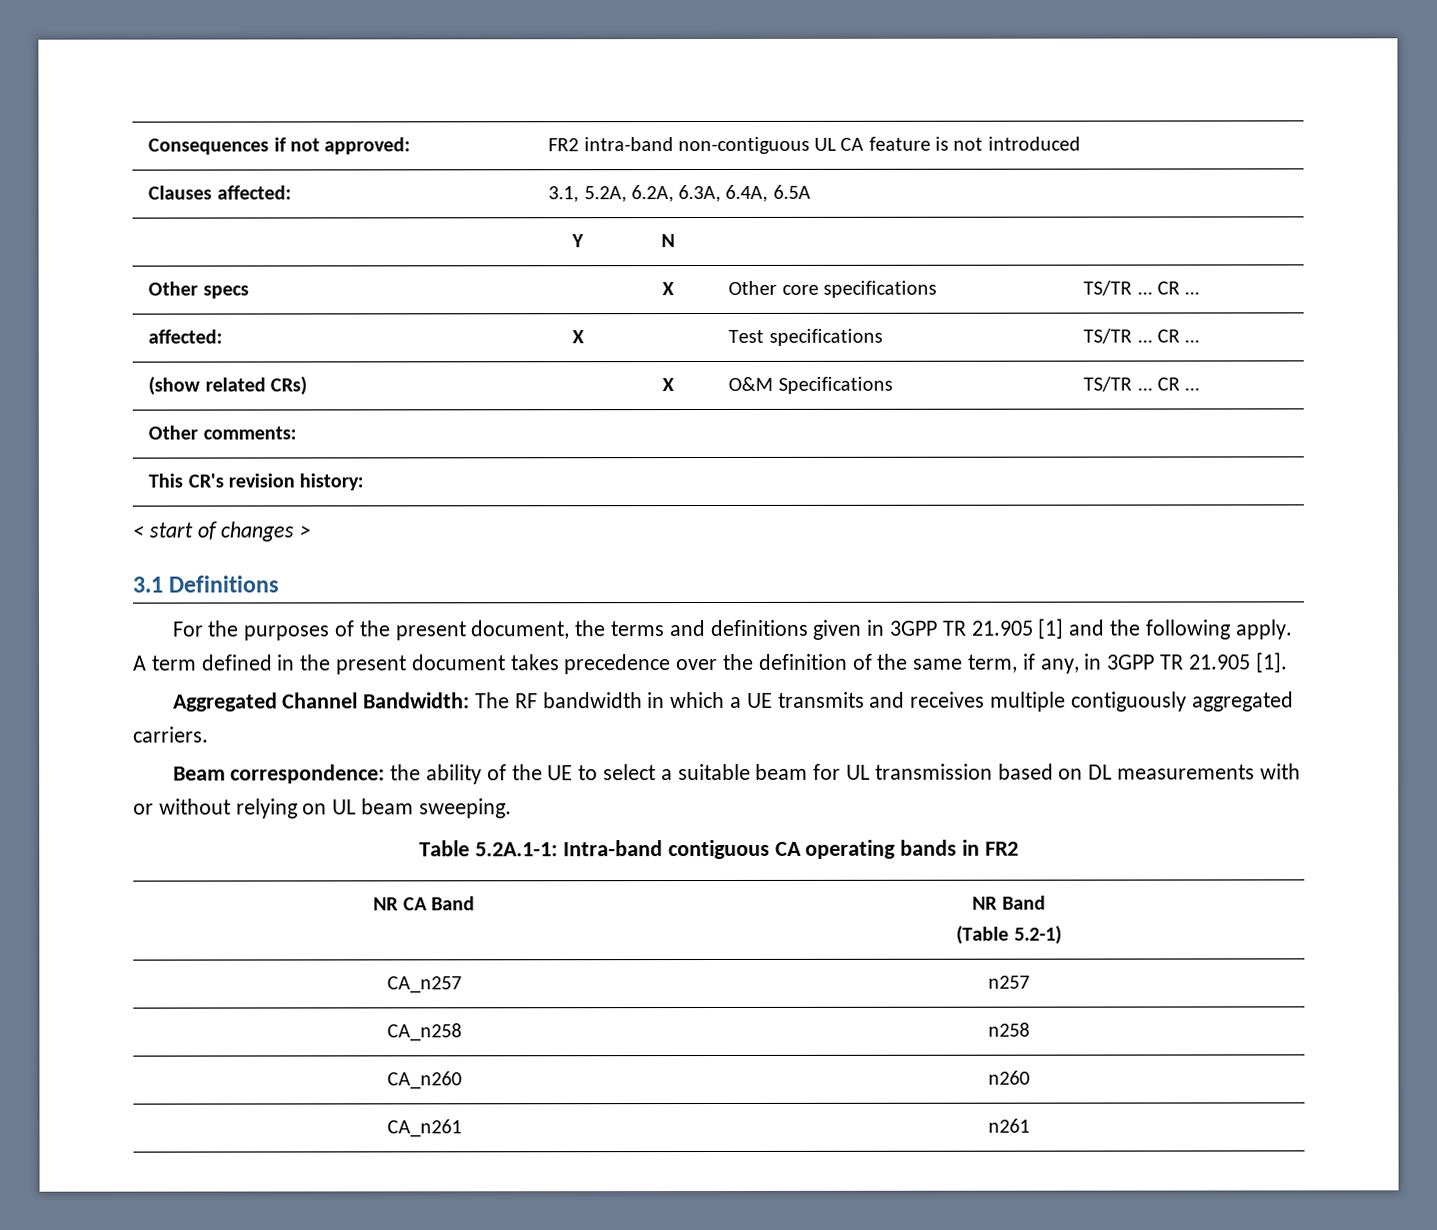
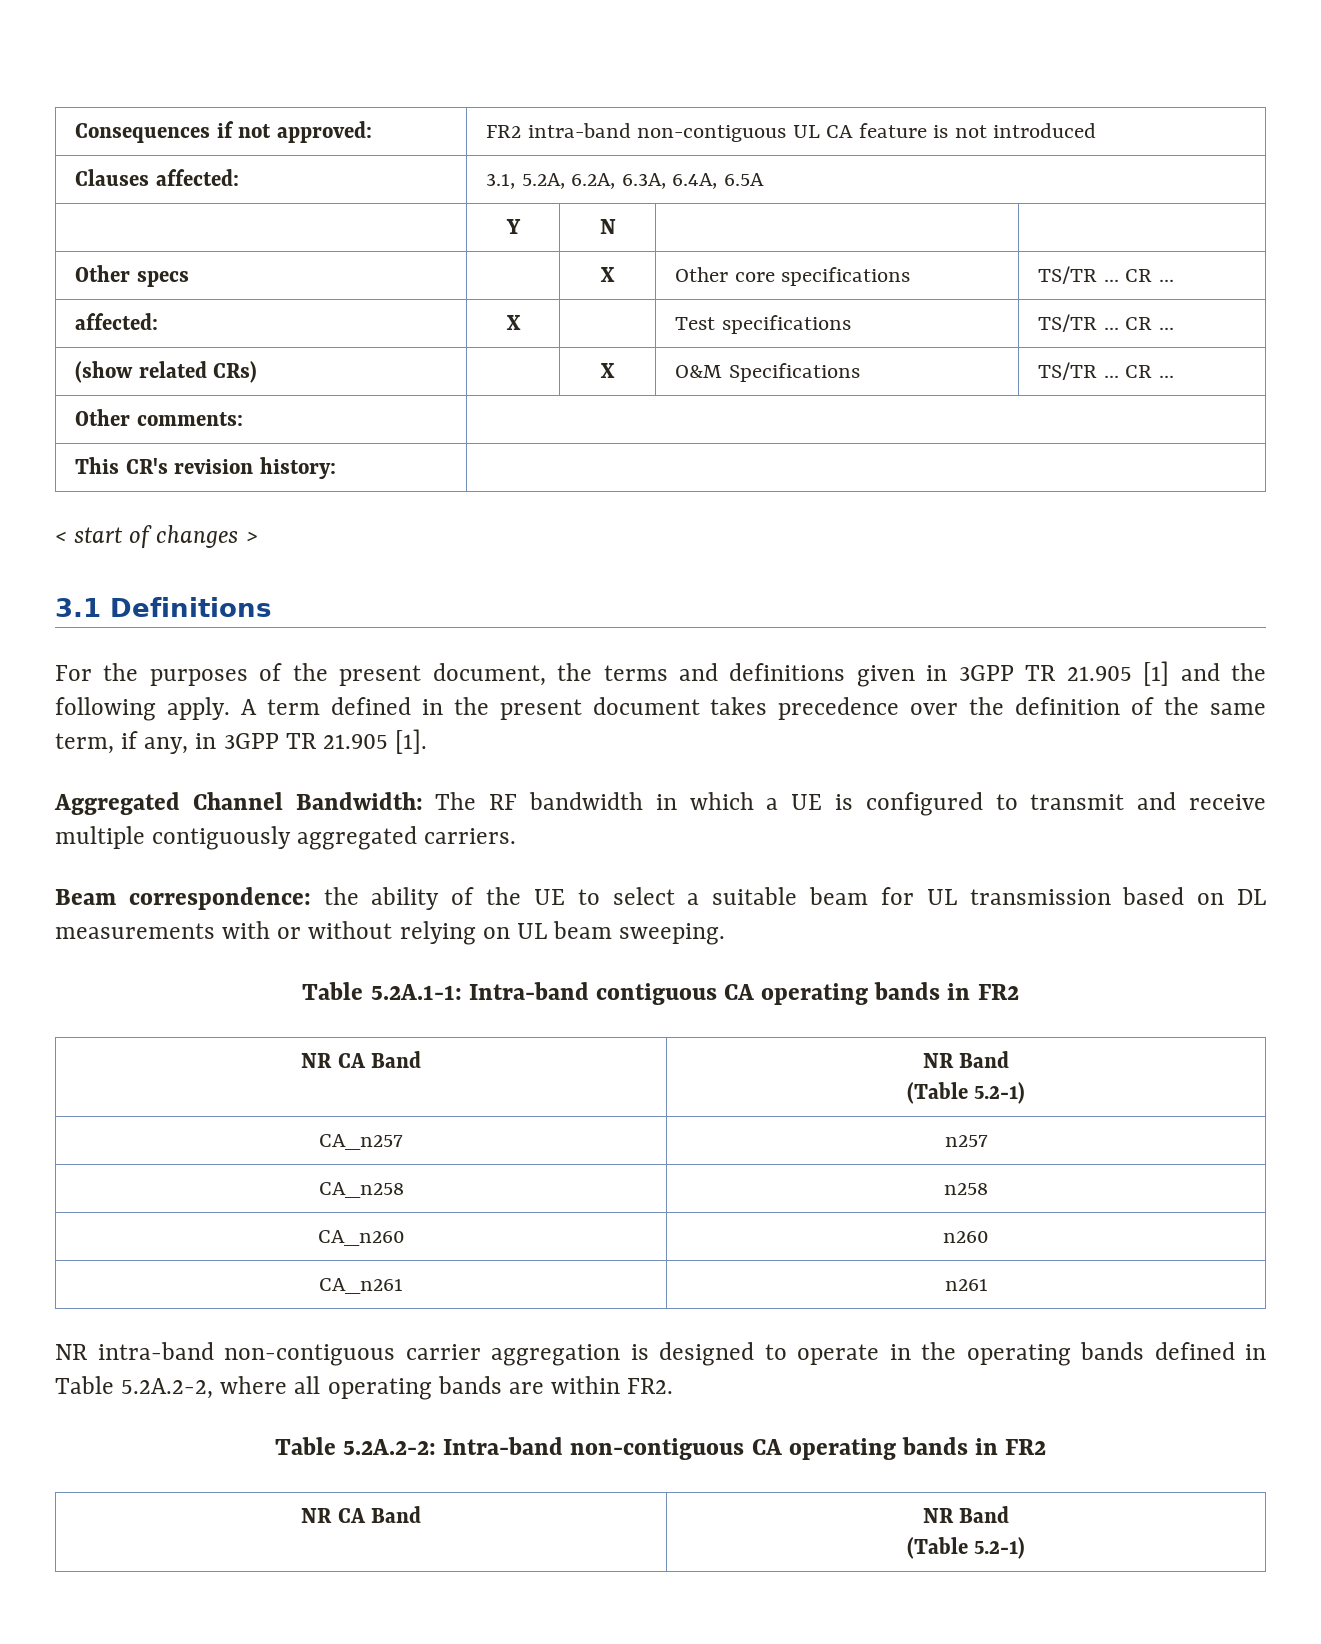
[777,691,986,708] transmits and receives -> [834,792,1266,816] is configured to transmit and receive
(1030, 1125) none -> [55,1342,1266,1366] [55,1376,674,1400] [274,1437,1047,1460] [301,1506,421,1523] [922,1506,1010,1523] [906,1537,1026,1559] // NR intra-band non-contiguous carrier aggregation is designed to operate in the operating bands defined in Table 5.2A.2-2, where all operating bands are within FR2. // Table 5.2A.2-2: Intra-band non-contiguous CA operating bands in FR2 // NR CA Band | NR Band // (Table 5.2-1)

